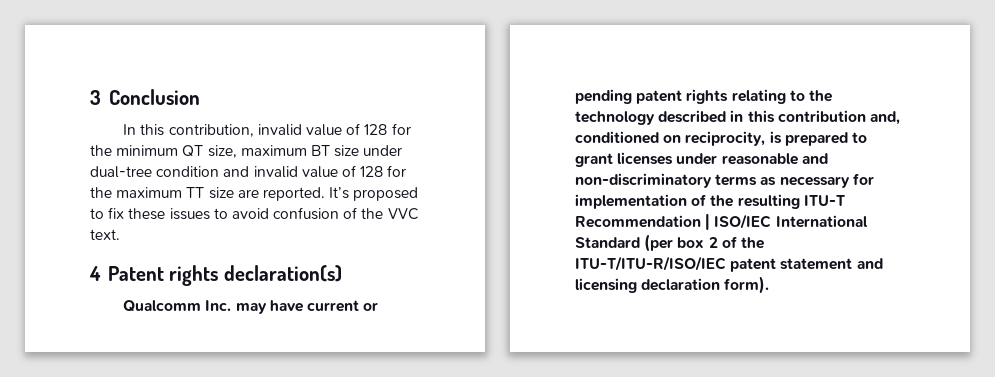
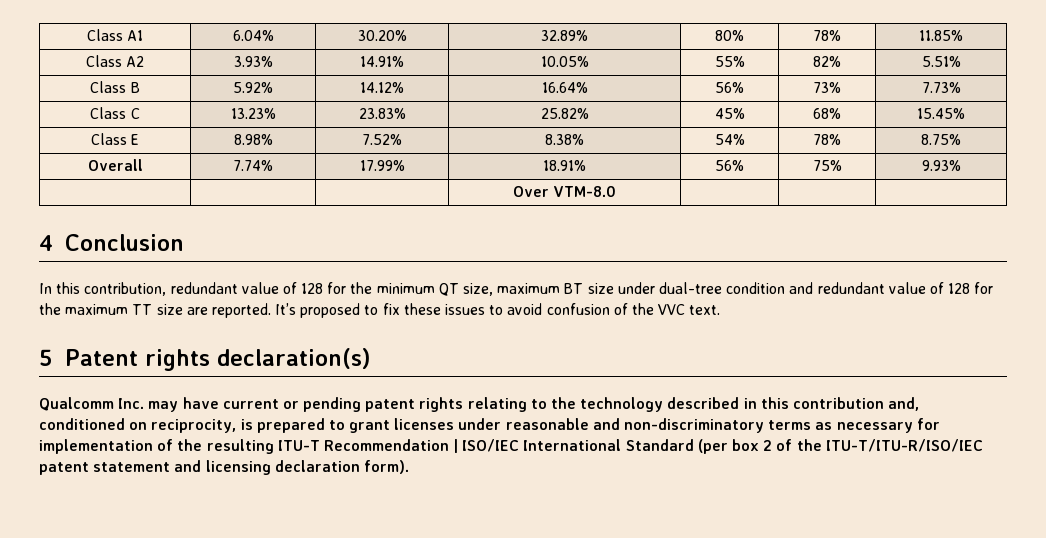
[90,90,101,105] 3 -> [86,29,144,41] [232,30,274,41] [357,30,407,41] [541,30,588,41] [715,30,744,41] [813,30,841,41] [919,30,963,41] [85,55,145,67] [233,56,273,67] [360,56,404,67] [540,56,589,67] [714,56,745,67] [813,56,841,67] [921,56,961,67] [90,81,140,93] [233,82,273,93] [360,82,404,93] [541,82,588,93] [715,82,744,93] [813,82,841,93] [921,82,961,93] [90,107,140,119] [230,108,276,119] [358,108,406,119] [540,108,589,119] [714,108,745,119] [813,108,841,119] [917,108,965,119] [90,133,140,145] [233,134,273,145] [362,134,402,145] [545,134,584,145] [714,134,745,145] [813,134,841,145] [921,134,961,145] [87,159,143,171] [233,160,273,171] [359,160,405,171] [543,160,586,171] [715,160,744,171] [812,160,842,171] [921,160,961,171] [512,186,617,197] [39,235,53,251] Class A1 | 6.04% | 30.20% | 32.89% | 80% | 78% | 11.85% // Class A2 | 3.93% | 14.91% | 10.05% | 55% | 82% | 5.51% // Class B | 5.92% | 14.12% | 16.64% | 56% | 73% | 7.73% // Class C | 13.23% | 23.83% | 25.82% | 45% | 68% | 15.45% // Class E | 8.98% | 7.52% | 8.38% | 54% | 78% | 8.75% // Overall | 7.74% | 17.99% | 18.91% | 56% | 75% | 9.93% // | | | Over VTM-8.0 | | | // 4
[257,124,302,136] invalid -> [170,282,238,294] redundant
[253,166,298,178] invalid -> [817,282,885,294] redundant
[89,266,101,281] 4 -> [39,349,52,366] 5

